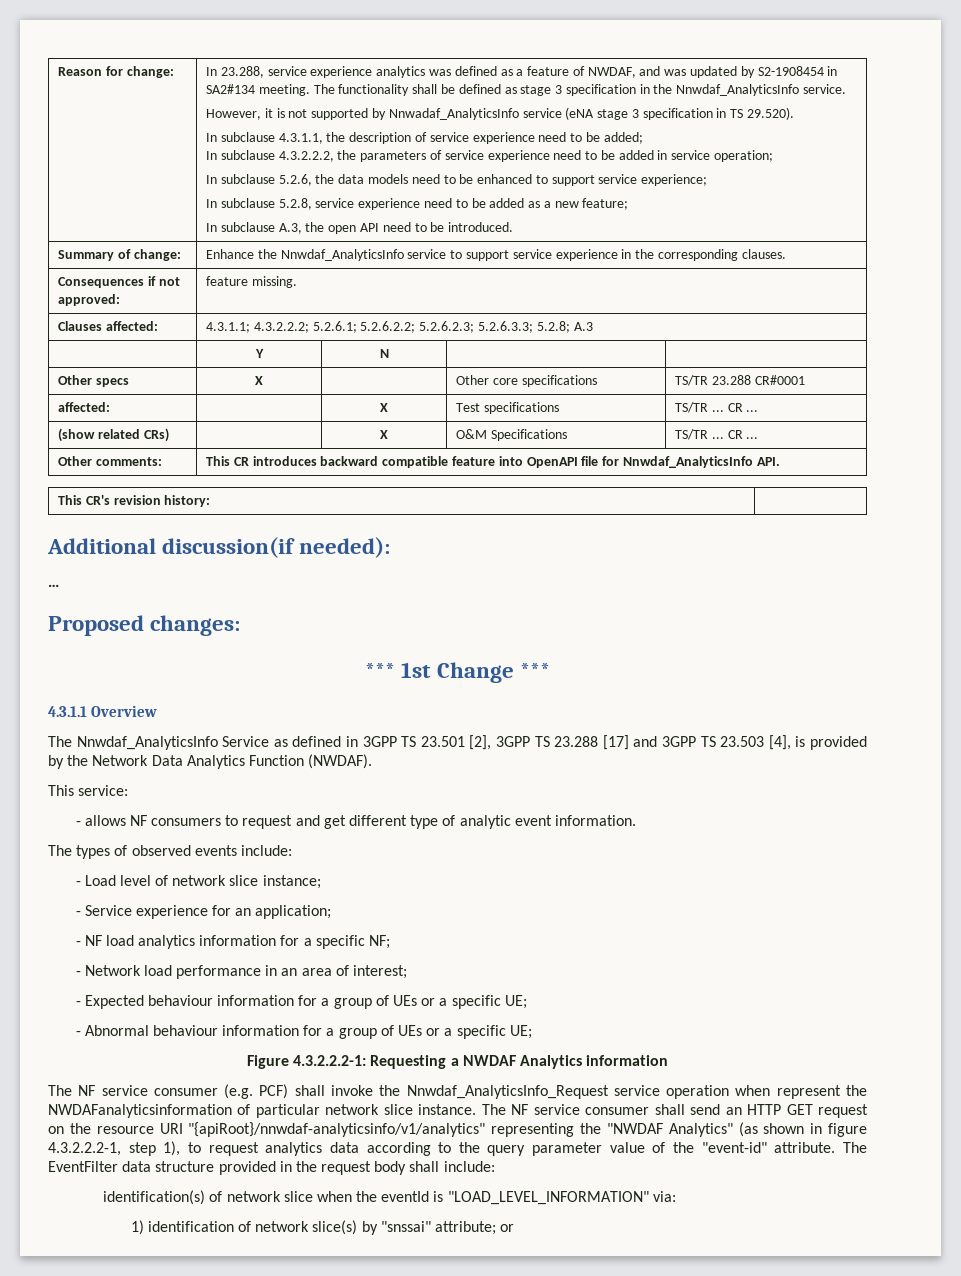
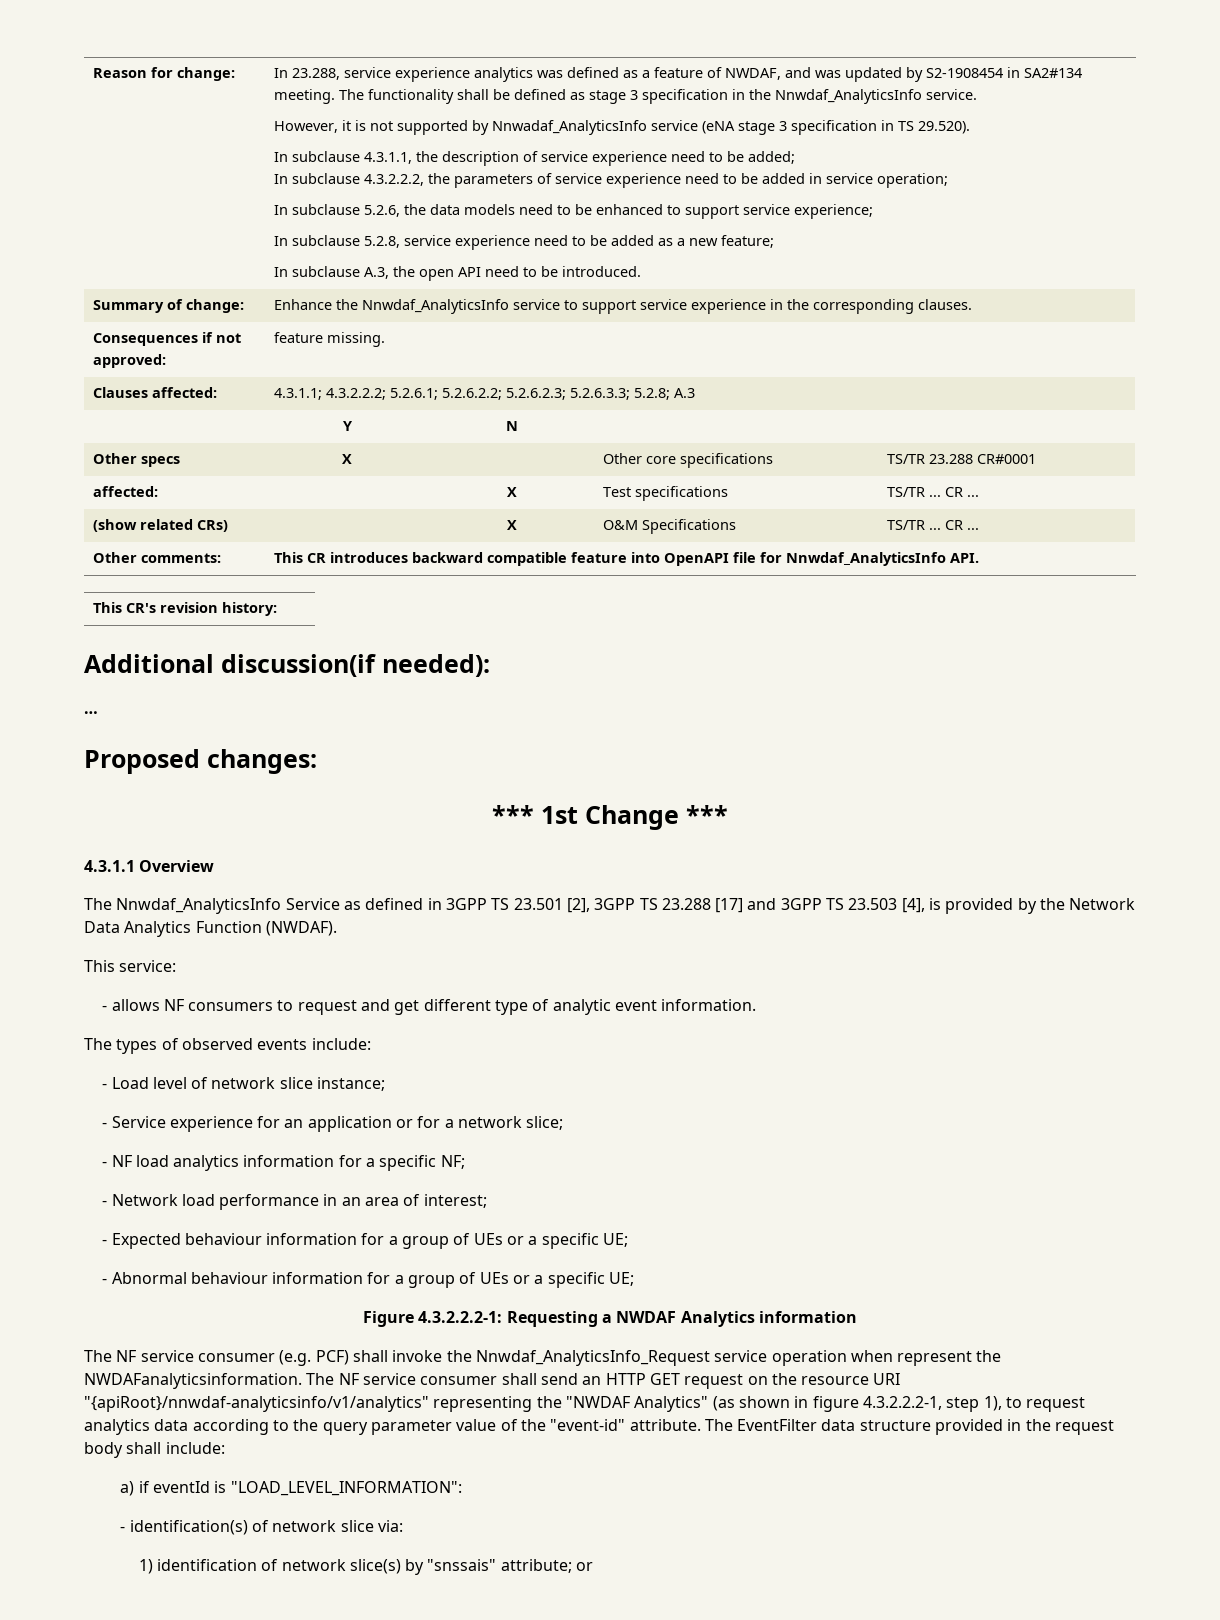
[255,905,332,919] application; -> [307,1116,564,1132] application or for a network slice;
[48,1104,477,1118] NWDAFanalyticsinformation of particular network slice instance. -> [84,1373,302,1389] NWDAFanalyticsinformation.
[103,1190,649,1205] identification(s) of network slice when the eventId is "LOAD_LEVEL_INFORMATION" -> [120,1481,462,1496] [120,1520,374,1535] a) if eventId is "LOAD_LEVEL_INFORMATION": // - identification(s) of network slice
[380,1221,431,1232] "snssai" -> [427,1559,497,1571] "snssais"

